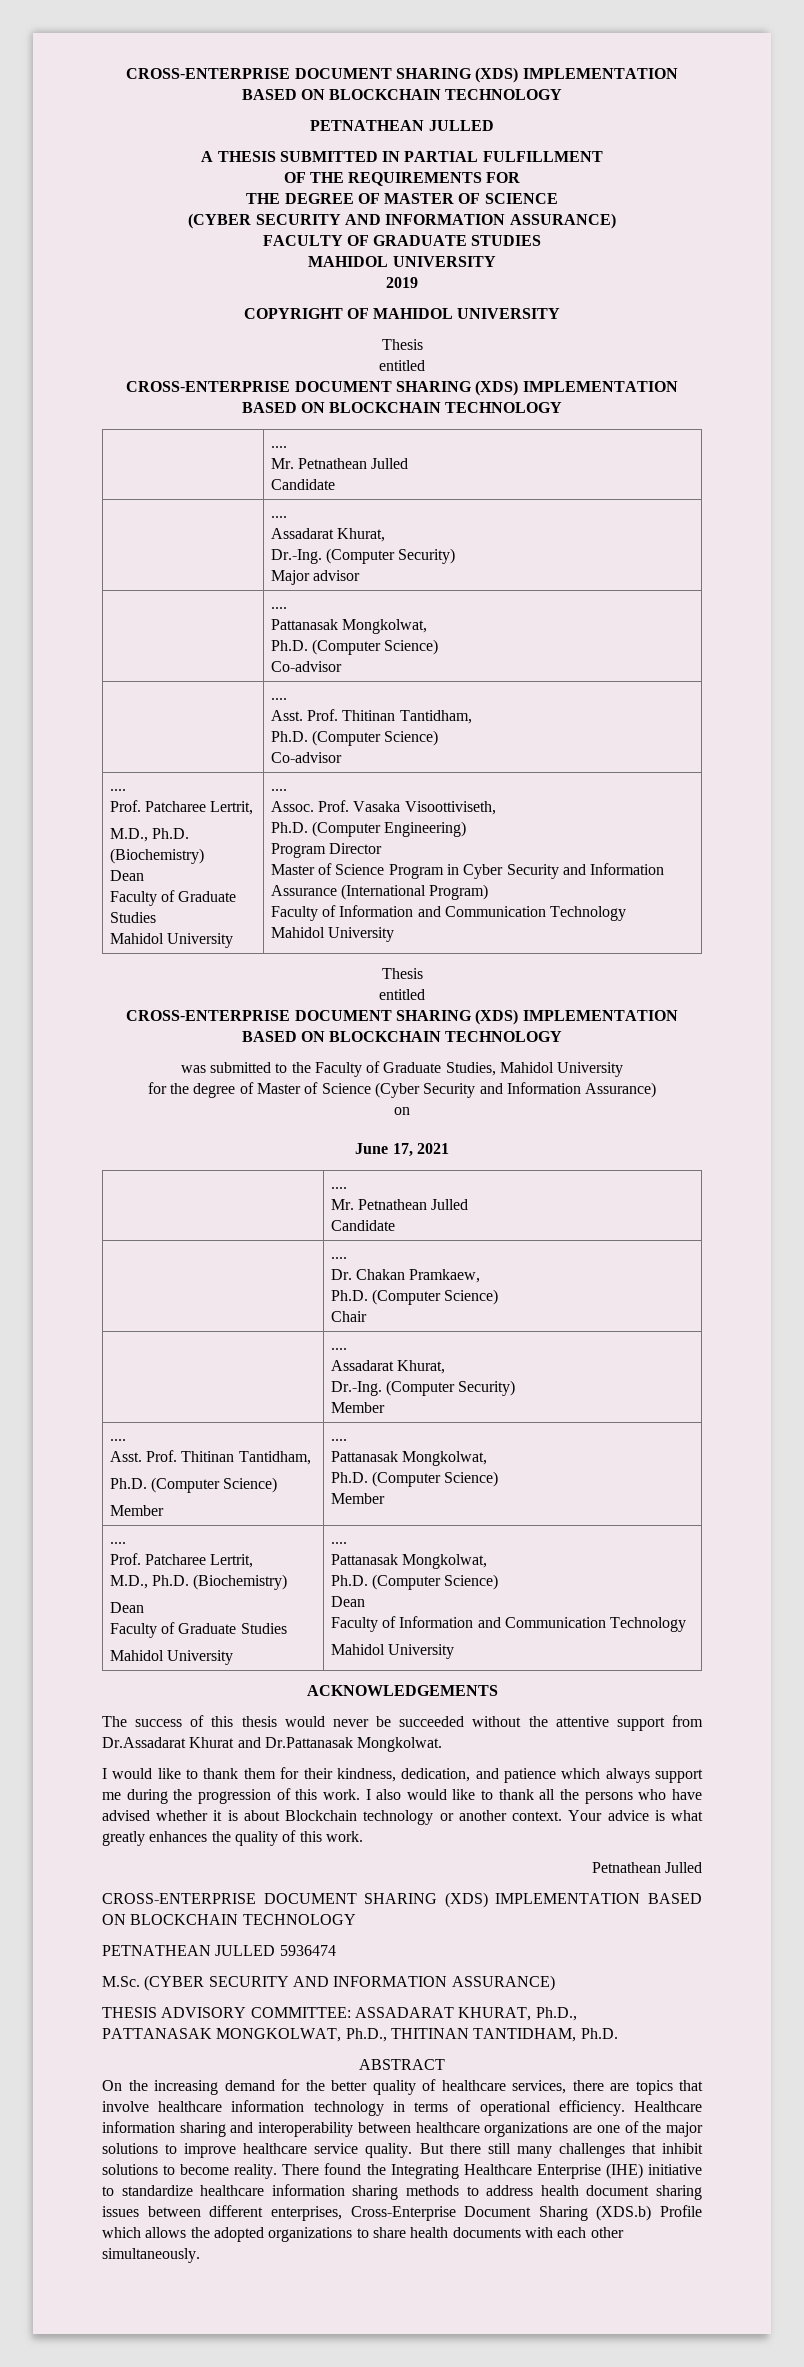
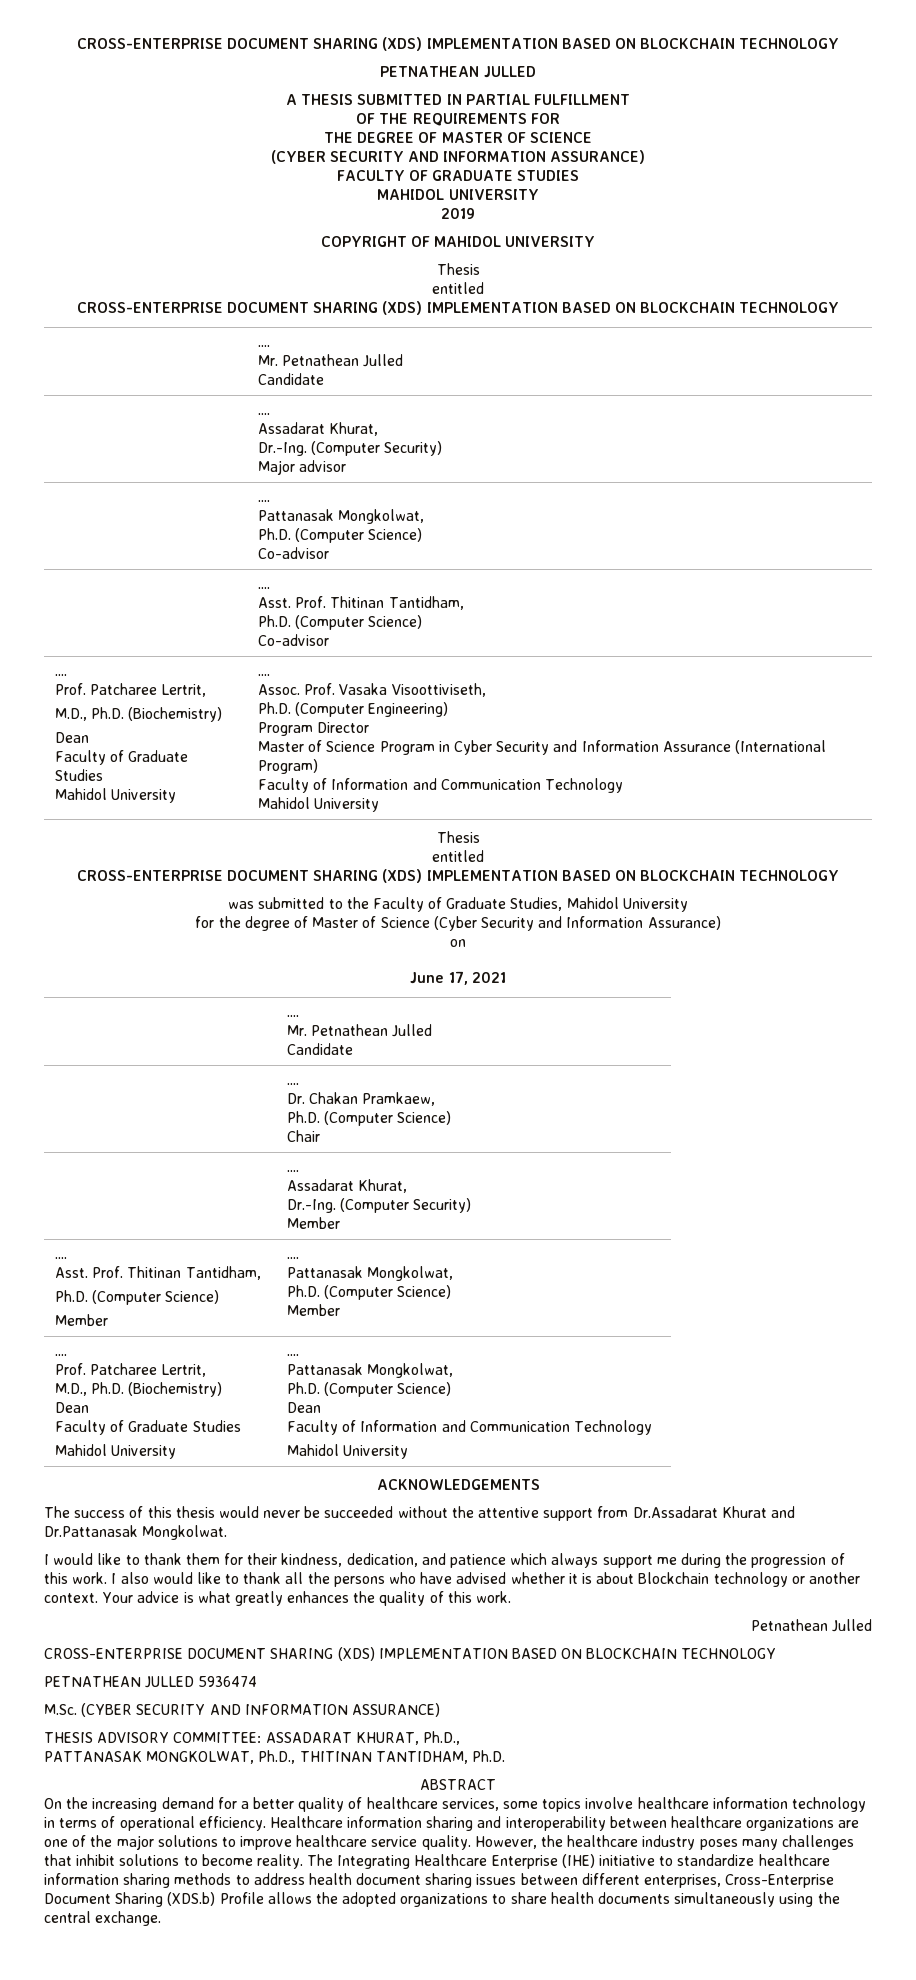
[305,2080,325,2091] the -> [240,1801,249,1809] a
[572,2080,703,2095] there are topics that -> [503,1798,582,1812] some topics
[419,2143,511,2154] But there still -> [474,1835,738,1850] However, the healthcare industry poses
[282,2163,386,2175] There found the -> [307,1854,334,1866] The
[102,2227,141,2238] which -> (264, 1898) none
[524,2227,624,2238] [102,2248,200,2263] with each other simultaneously. -> [674,1892,840,1907] [44,1911,162,1926] simultaneously using the central exchange.

